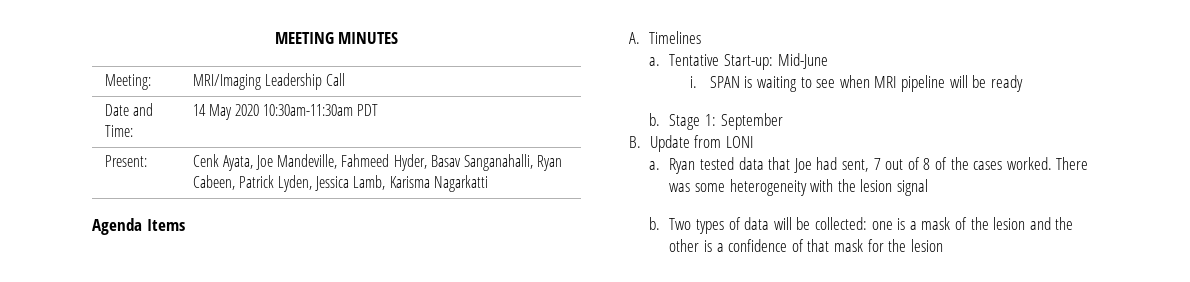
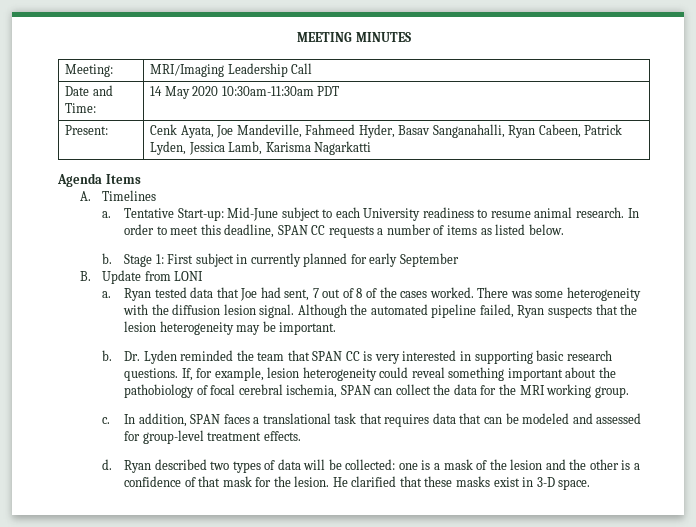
[689,75,1023,92] [649,113,717,130] // i. SPAN is waiting to see when MRI pipeline will be ready // b. Stage 1: -> [281,207,639,221] [124,224,564,238] [102,253,398,267] subject to each University readiness to resume animal research. In order to meet this deadline, SPAN CC requests a number of items as listed below. // b. Stage 1: First subject in currently planned for early
[860,179,929,196] [649,217,692,230] lesion signal // b. Two -> [172,304,638,318] [124,321,337,335] [102,350,612,364] [124,367,616,381] [124,384,629,398] [102,413,642,427] [124,430,301,444] [102,459,230,473] diffusion lesion signal. Although the automated pipeline failed, Ryan suspects that the lesion heterogeneity may be important. // b. Dr. Lyden reminded the team that SPAN CC is very interested in supporting basic research questions. If, for example, lesion heterogeneity could reveal something important about the pathobiology of focal cerebral ischemia, SPAN can collect the data for the MRI working group. // c. In addition, SPAN faces a translational task that requires data that can be modeled and assessed for group-level treatment effects. // d. Ryan described two
[910,239,943,252] lesion -> [294,476,591,490] lesion. He clarified that these masks exist in 3-D space.

